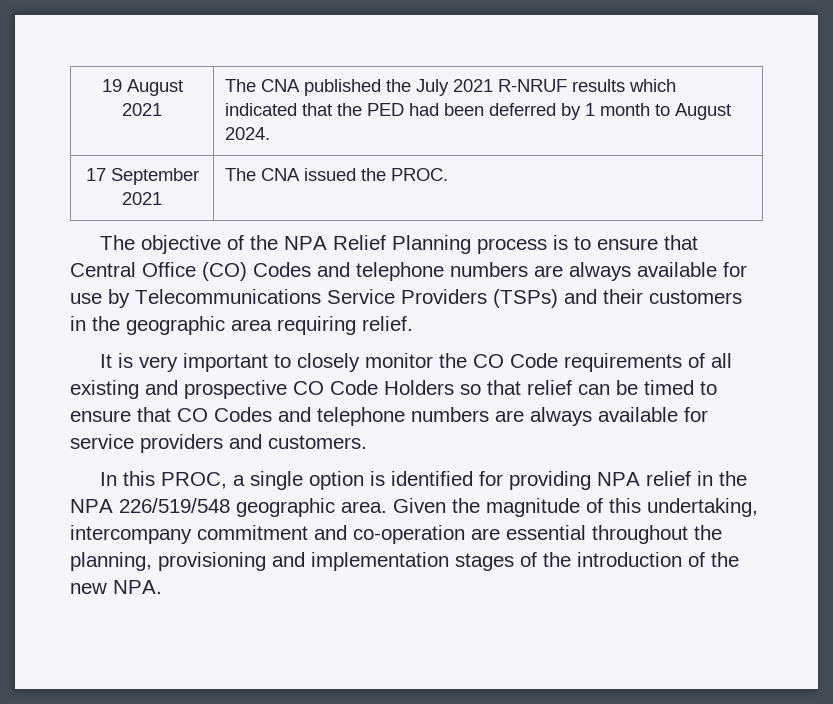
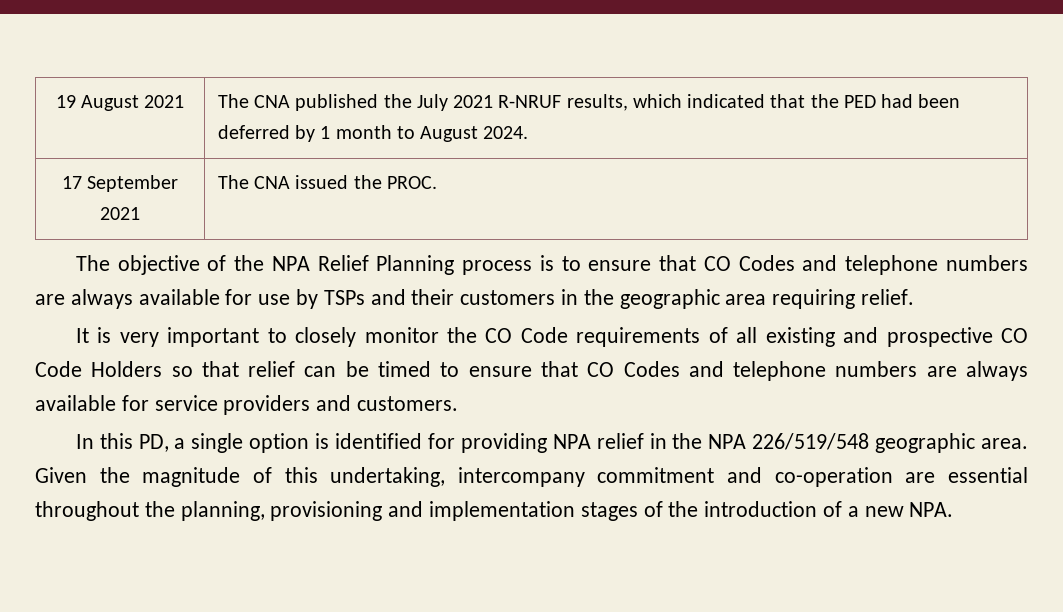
[572,79,626,92] results -> [566,94,628,111] results,
[70,262,247,281] Central Office (CO) -> [703,256,731,271] CO
[135,289,558,308] Telecommunications Service Providers (TSPs) -> [323,290,365,305] TSPs
[160,472,227,489] PROC, -> [138,434,169,452] PD,
[711,552,739,567] the -> [847,506,859,517] a

